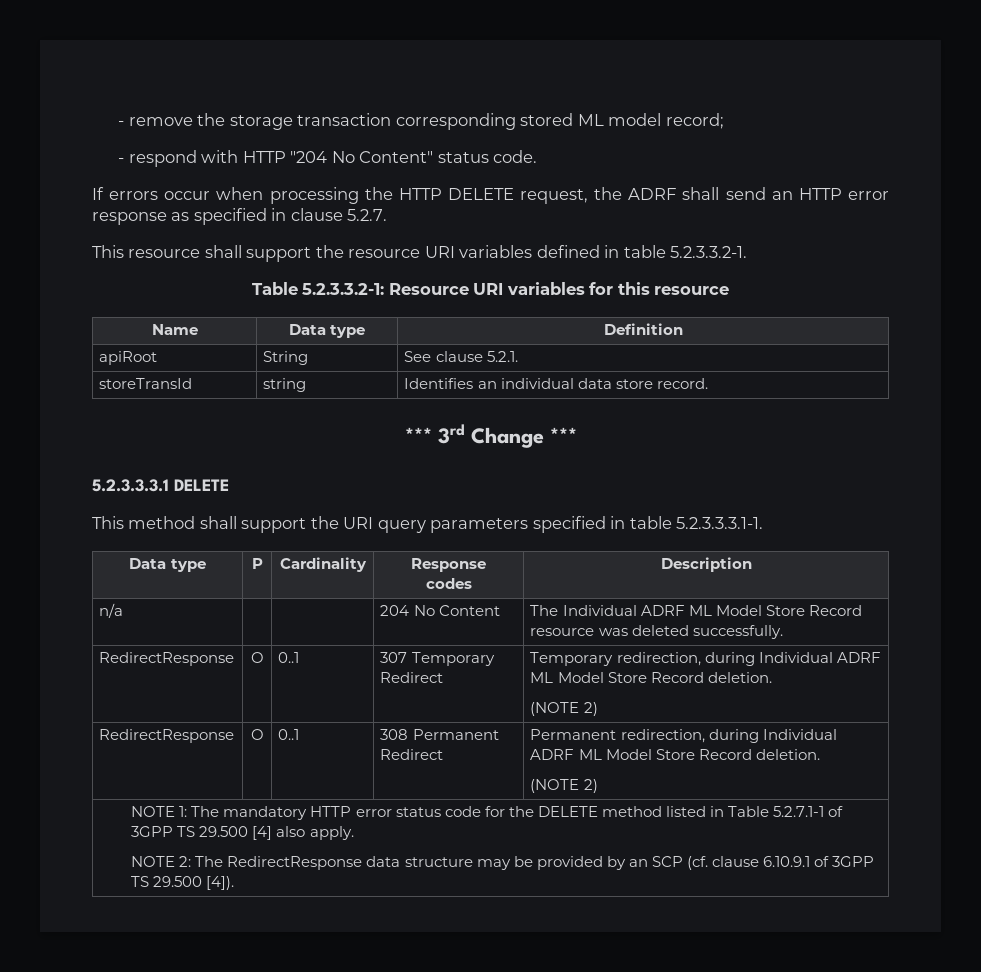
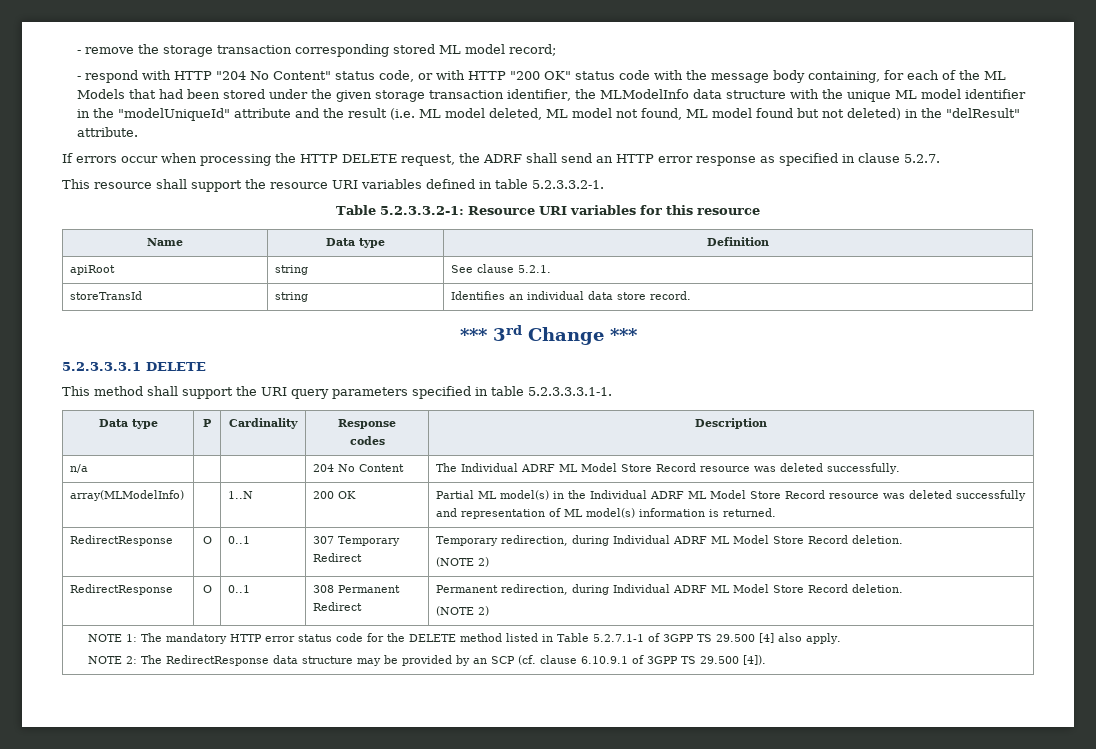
[493,150,538,163] code. -> [378,70,1006,83] [76,89,1026,102] [76,108,1020,121] [76,127,138,137] code, or with HTTP "200 OK" status code with the message body containing, for each of the ML Models that had been stored under the given storage transaction identifier, the MLModelInfo data structure with the unique ML model identifier in the "modelUniqueId" attribute and the result (i.e. ML model deleted, ML model not found, ML model found but not deleted) in the "delResult" attribute.
[263,351,309,365] String -> [275,265,309,275] string
(783, 632) none -> [70,490,185,501] [228,491,254,499] [313,491,357,499] [436,490,1027,501] [436,508,777,519] // array(MLModelInfo) | | 1..N | 200 OK | Partial ML model(s) in the Individual ADRF ML Model Store Record resource was deleted successfully and representation of ML model(s) information is returned.

